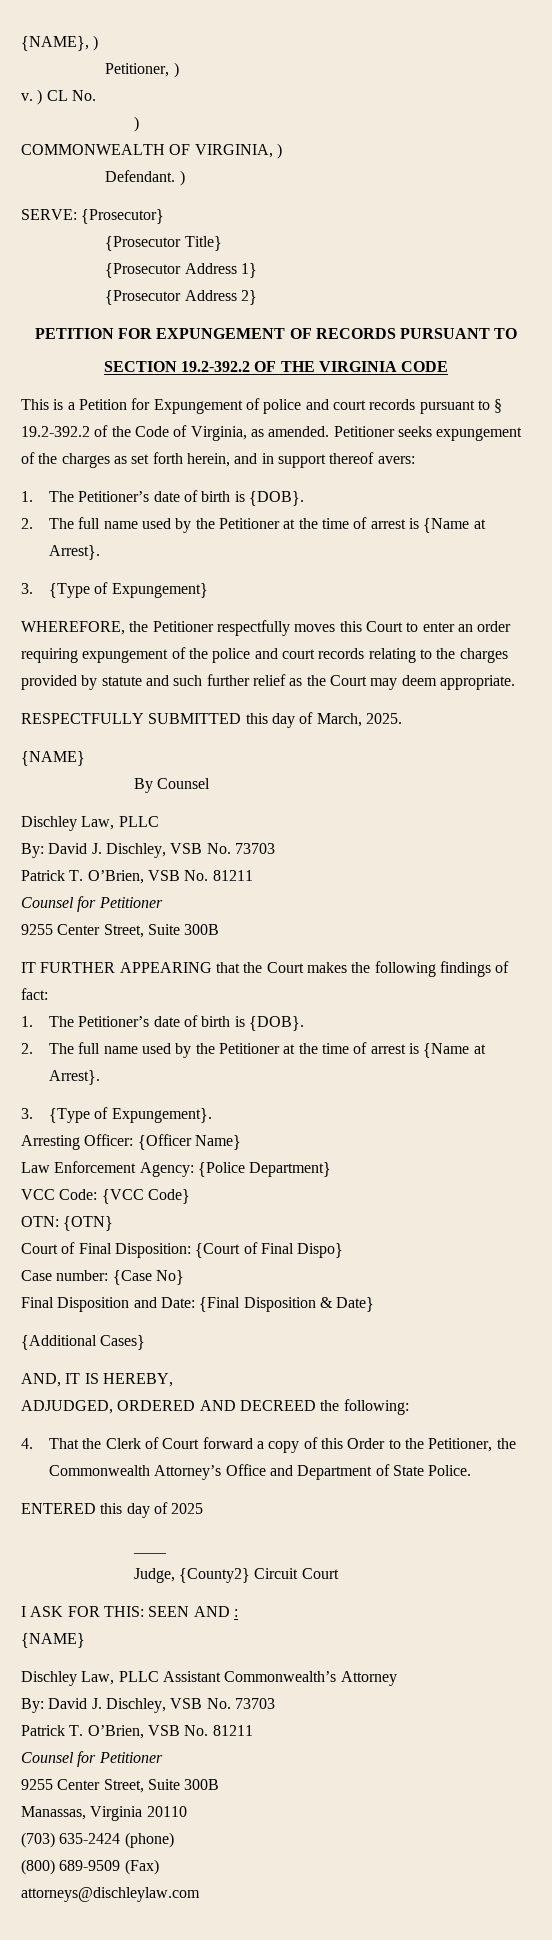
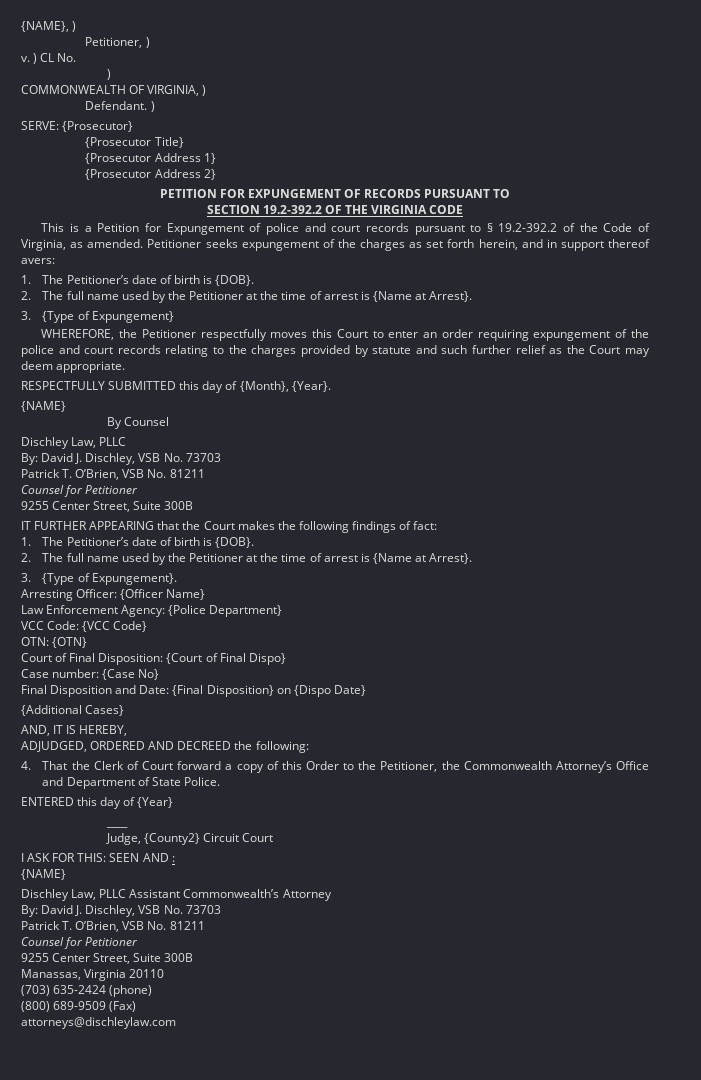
[316,713,402,727] March, 2025. -> [239,381,331,392] {Month}, {Year}.
[243,1297,333,1312] Disposition & -> [206,685,331,697] Disposition} on {Dispo
[171,1503,204,1514] 2025 -> [137,797,174,808] {Year}

